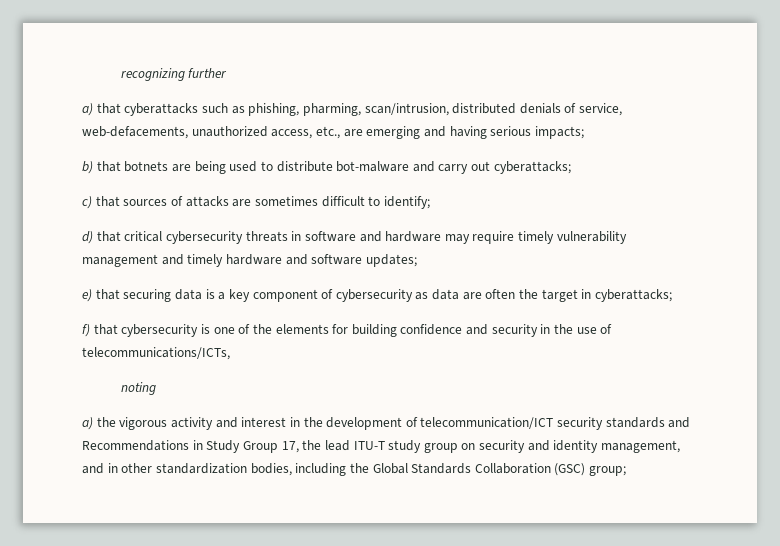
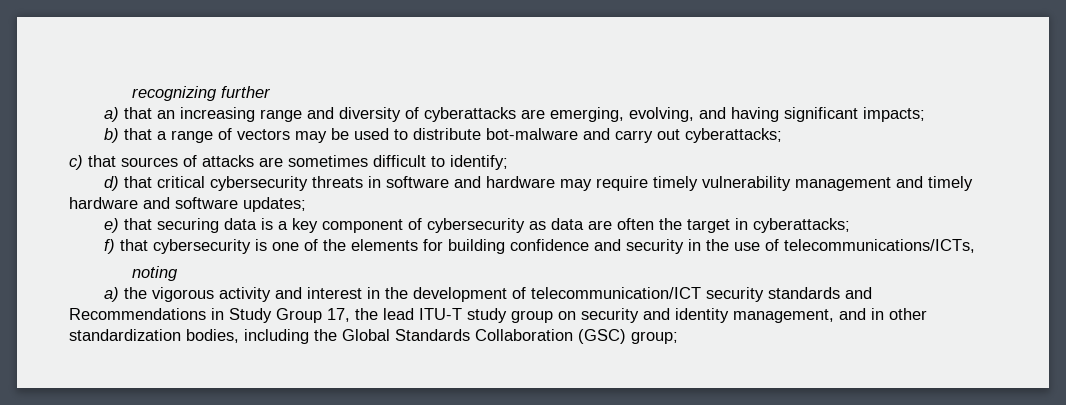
[124,103,623,116] [82,126,421,139] cyberattacks such as phishing, pharming, scan/intrusion, distributed denials of service, web-defacements, unauthorized access, etc., are emerging -> [157,107,695,122] an increasing range and diversity of cyberattacks are emerging, evolving,
[490,126,532,136] serious -> [784,107,859,122] significant
[124,161,226,174] botnets are being -> [157,128,350,143] a range of vectors may be

